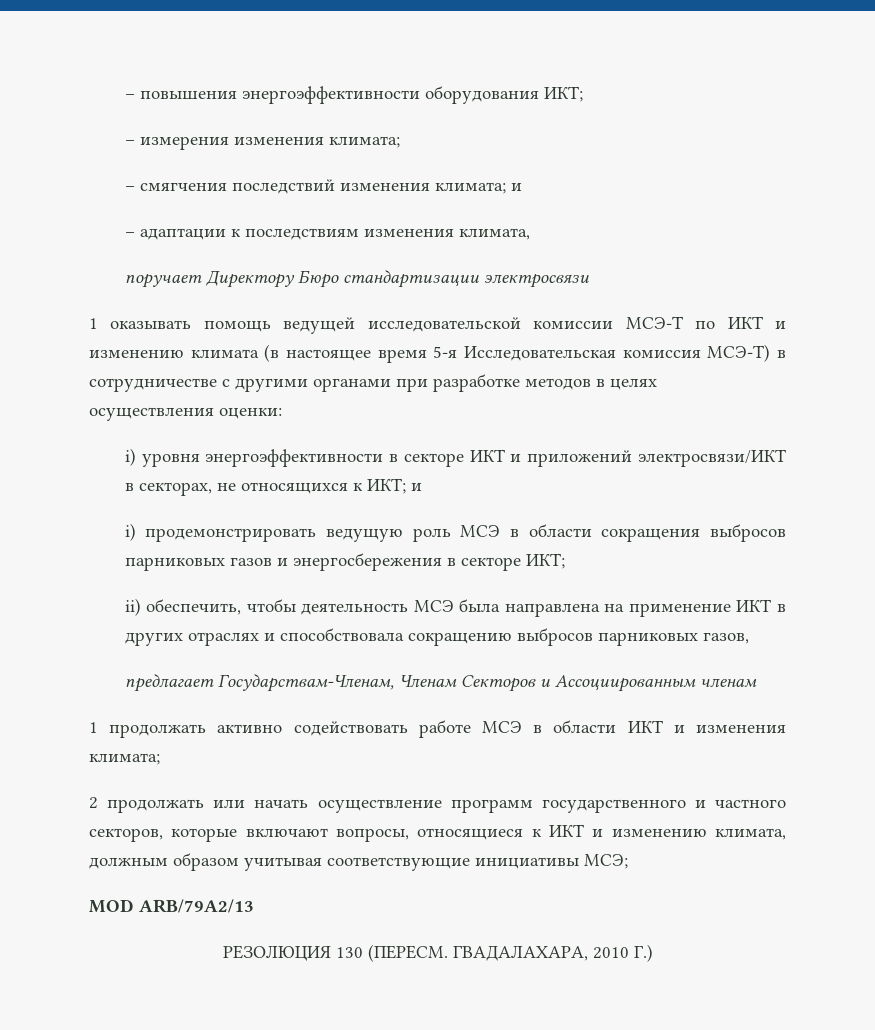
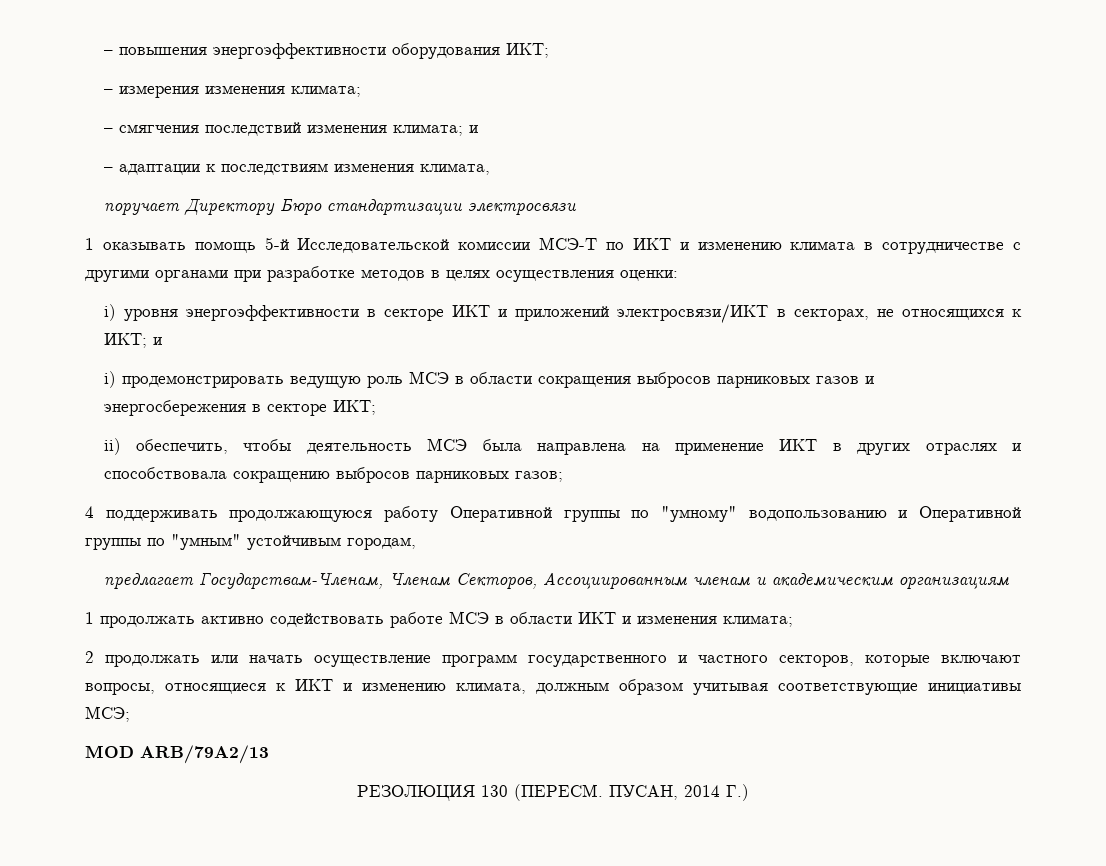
[283,317,521,334] ведущей исследовательской -> [264,237,450,253] 5-й Исследовательской
[264,344,771,363] (в настоящее время 5-я Исследовательская комиссия МСЭ-Т) -> (856, 245) none
[702,632,749,644] газов, -> [514,471,563,482] [85,506,1022,522] [85,534,416,550] газов; // 4 поддерживать продолжающуюся работу Оперативной группы по "умному" водопользованию и Оперативной группы по "умным" устойчивым городам,
[460,675,550,692] Секторов и -> [455,573,537,590] Секторов,
(757, 683) none -> [755,573,1009,590] и академическим организациям
[452,945,629,961] ГВАДАЛАХАРА, 2010 -> [609,785,720,800] ПУСАН, 2014

